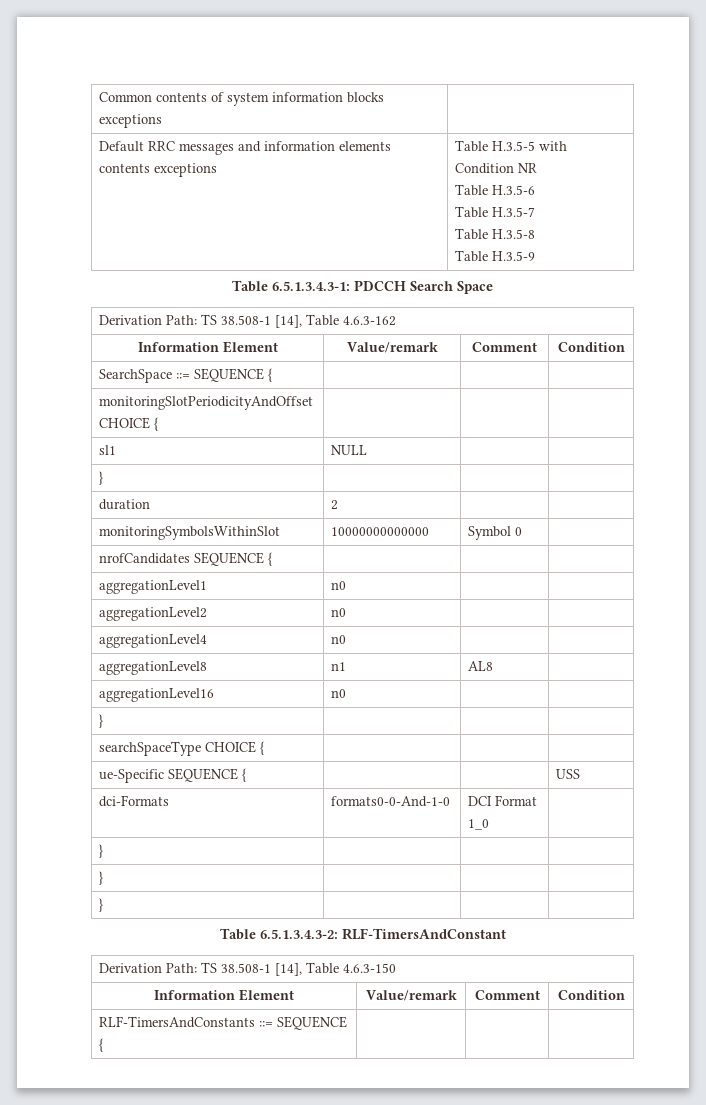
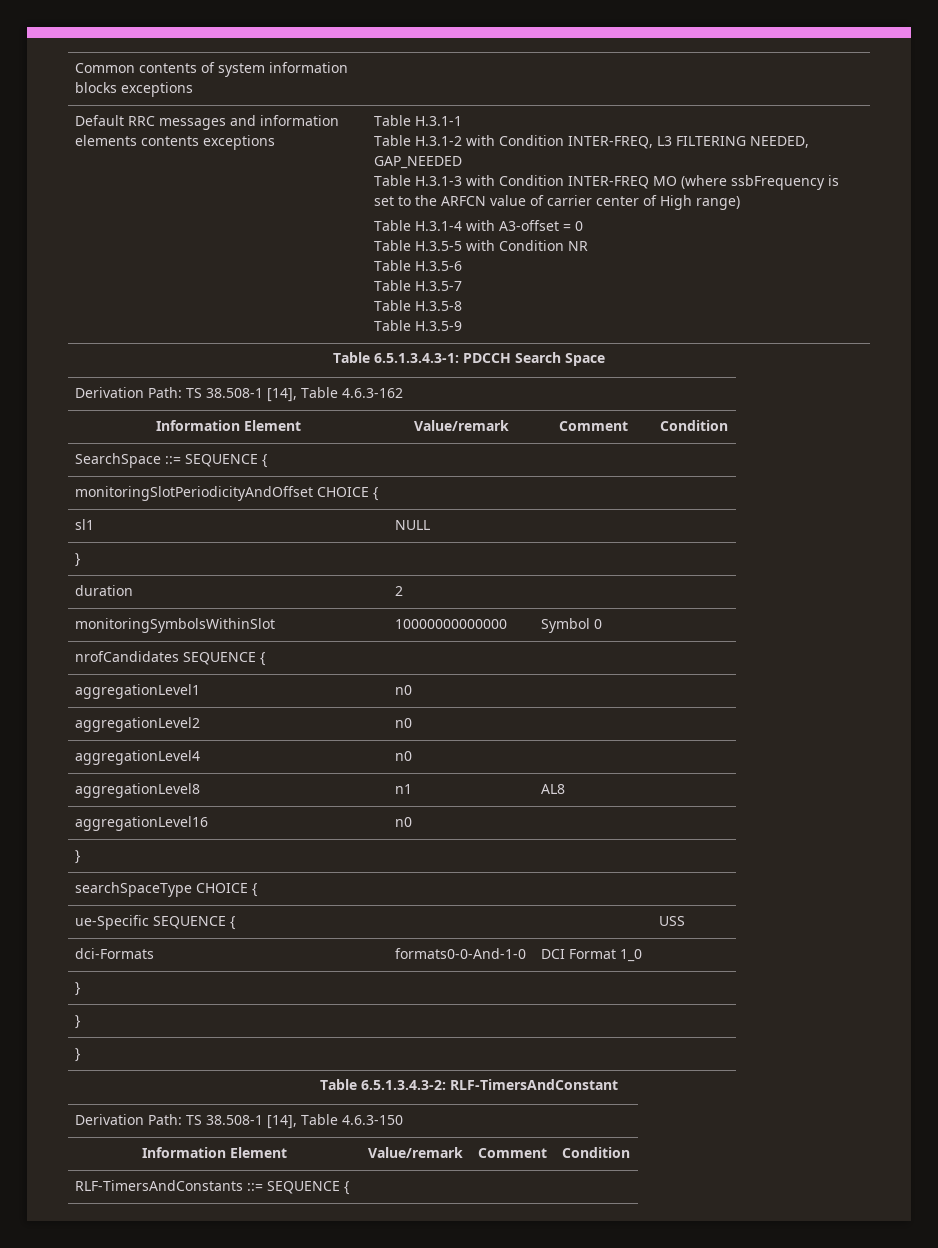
(489, 146) none -> [415,116,463,126] [374,135,810,149] [374,156,463,169] [374,175,840,190] [374,195,741,210] [374,220,584,231] [374,240,412,251] H.3.1-1 // Table H.3.1-2 with Condition INTER-FREQ, L3 FILTERING NEEDED, GAP_NEEDED // Table H.3.1-3 with Condition INTER-FREQ MO (where ssbFrequency is set to the ARFCN value of carrier center of High range) // Table H.3.1-4 with A3-offset = 0 // Table

